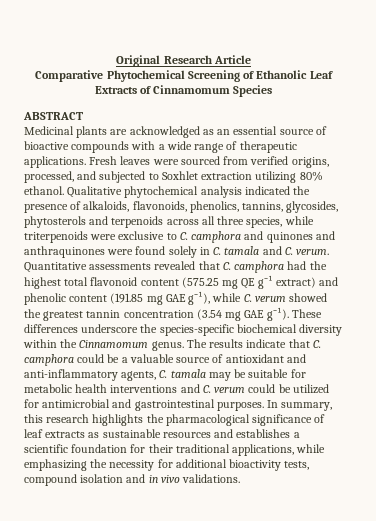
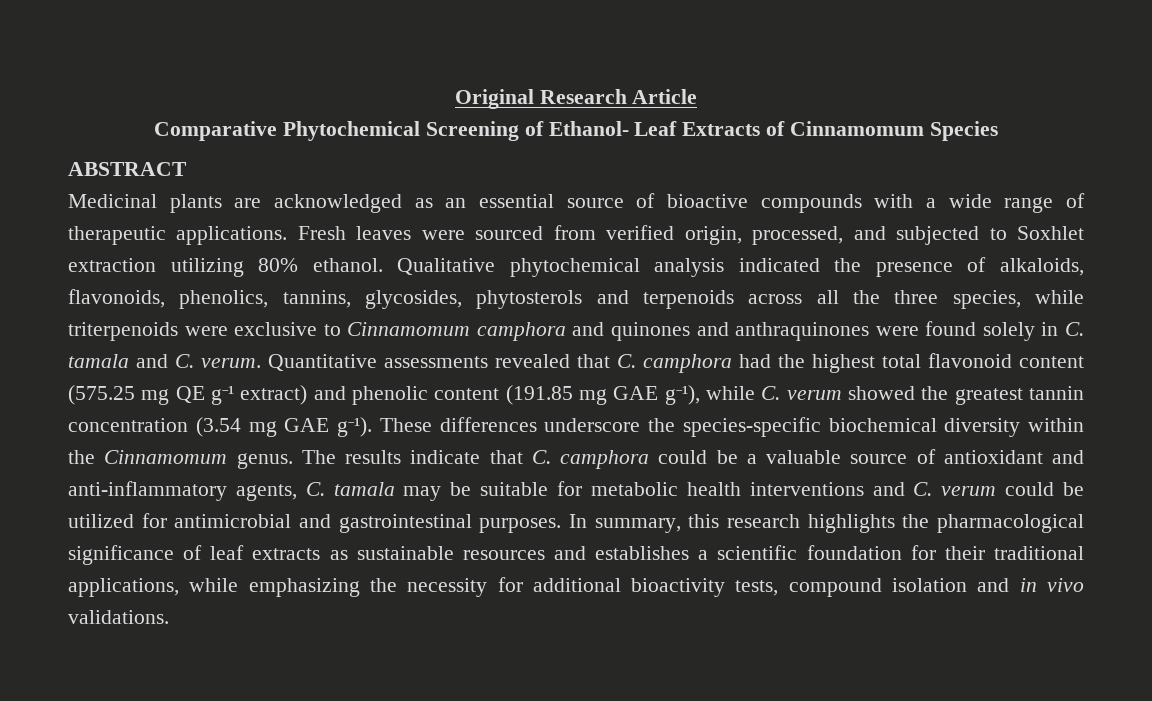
[256,70,308,79] Ethanolic -> [548,121,629,136] Ethanol-
[291,157,329,168] origins, -> [684,226,742,245] origin,
(215, 220) none -> [853,290,881,304] the
[179,232,188,240] C. -> [347,322,471,336] Cinnamomum

